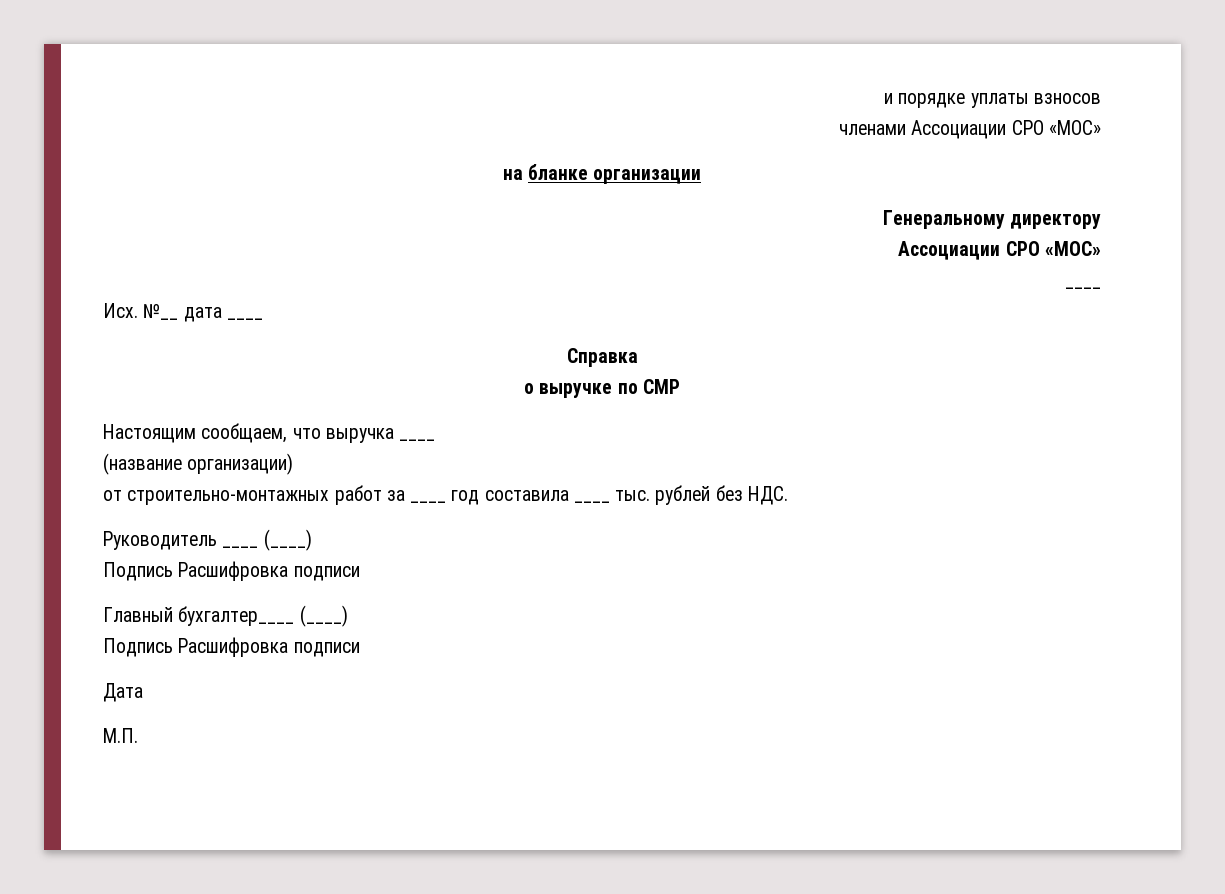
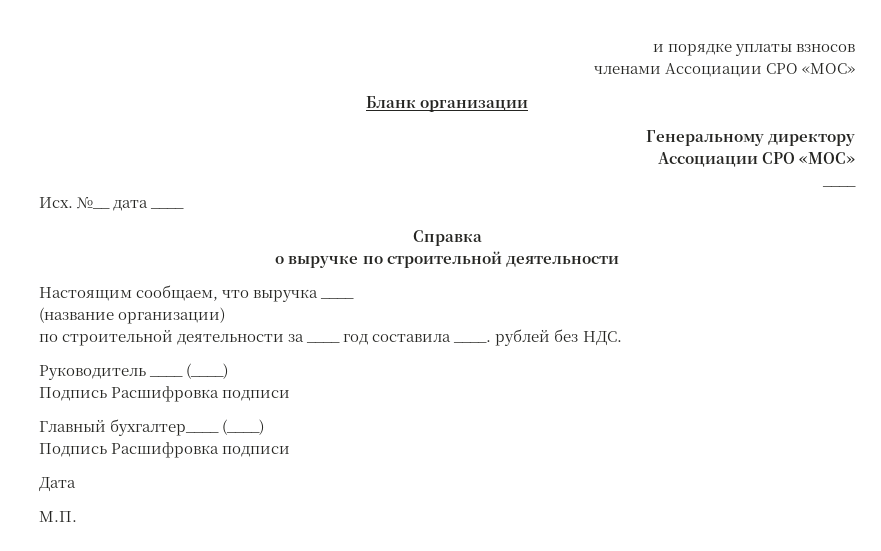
[502,164,588,180] на бланке -> [365,96,416,108] Бланк
[642,379,680,394] СМР -> [386,251,619,268] строительной деятельности
[103,485,382,505] от строительно-монтажных работ -> [39,329,285,346] по строительной деятельности
[573,501,610,503] [615,490,651,501] ____ тыс. -> [453,340,492,343] ____.

